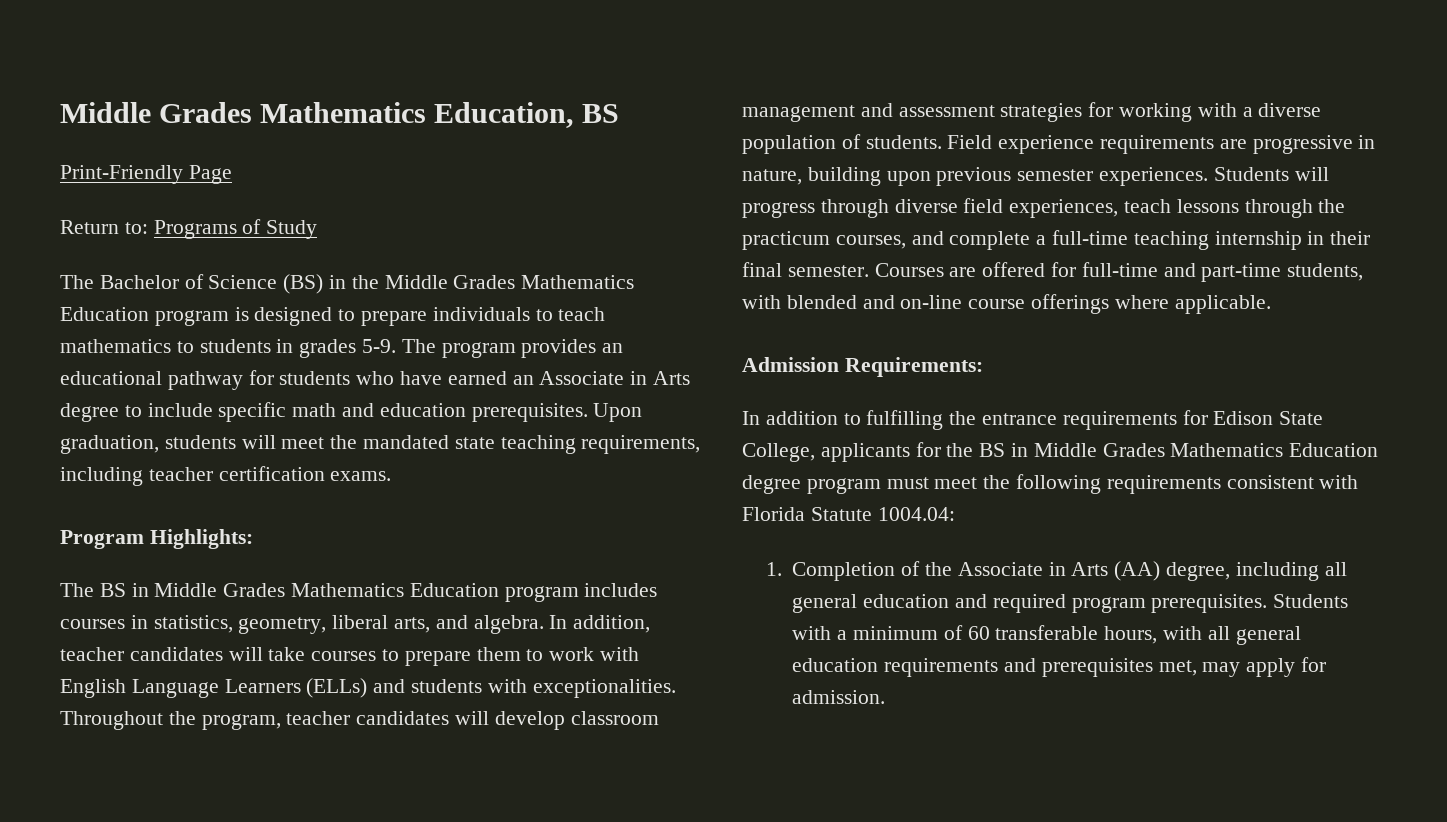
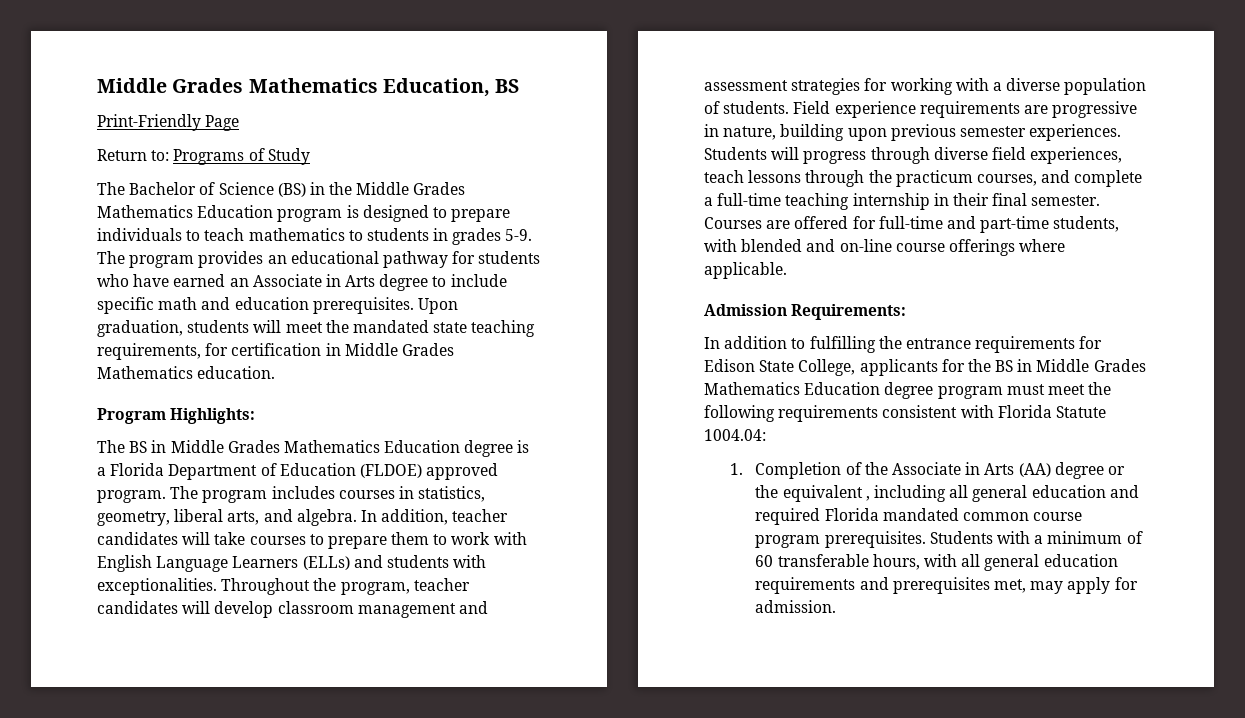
[60,466,392,486] including teacher certification exams. -> [205,343,454,356] [97,366,276,379] for certification in Middle Grades Mathematics education.
(499, 590) none -> [464,440,530,457] [97,463,499,480] [97,486,199,503] degree is a Florida Department of Education (FLDOE) approved program. The
[1166,562,1231,581] degree, -> [1054,462,1125,479] [755,485,870,502] degree or the equivalent ,
(1066, 603) none -> [824,508,1083,521] Florida mandated common course

